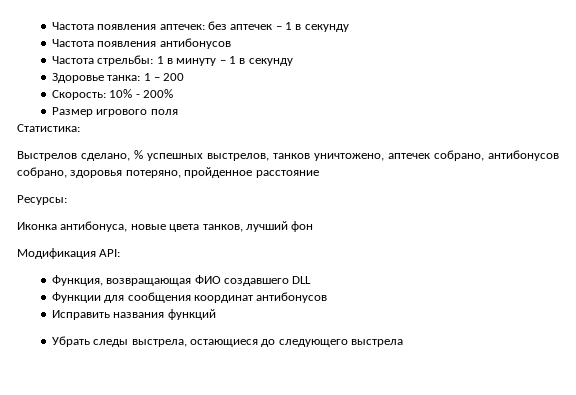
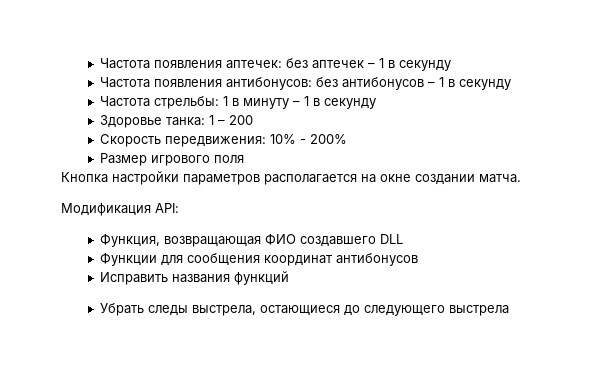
[159,38,231,49] антибонусов -> [226,77,512,90] антибонусов: без антибонусов – 1 в секунду
[51,90,106,100] Скорость: -> [100,134,267,147] Скорость передвижения:
[17,124,80,132] [17,150,559,161] [17,167,319,178] [17,195,67,205] [17,221,314,232] Статистика: // Выстрелов сделано, % успешных выстрелов, танков уничтожено, аптечек собрано, антибонусов собрано, здоровья потеряно, пройденное расстояние // Ресурсы: // Иконка антибонуса, новые цвета танков, лучший фон -> [61,171,521,185] Кнопка настройки параметров располагается на окне создании матча.

